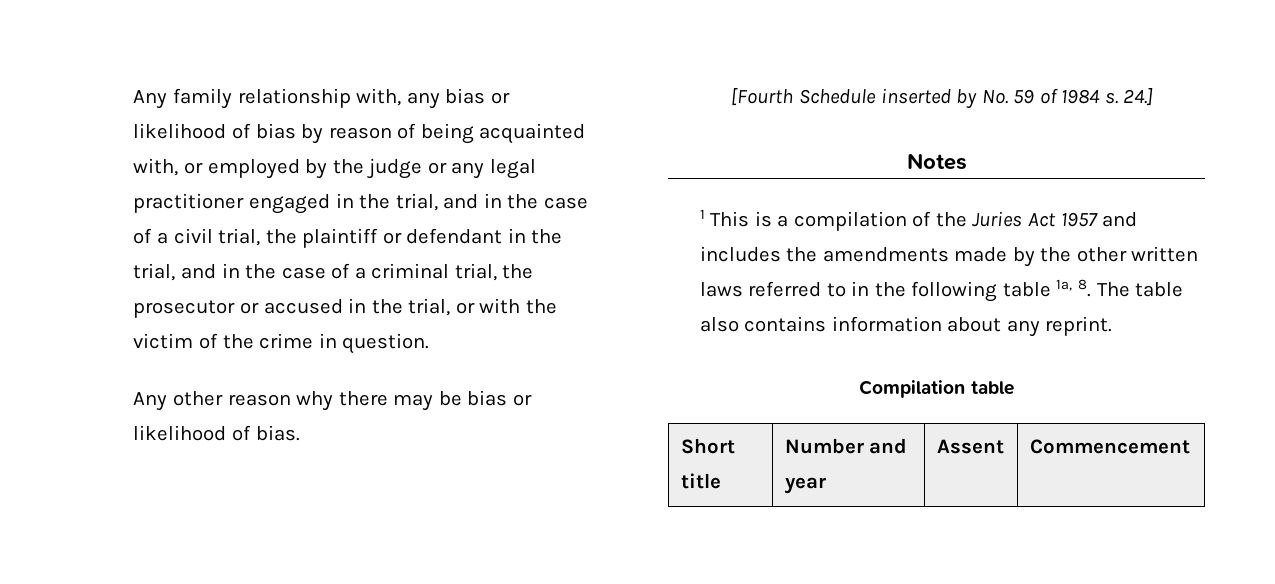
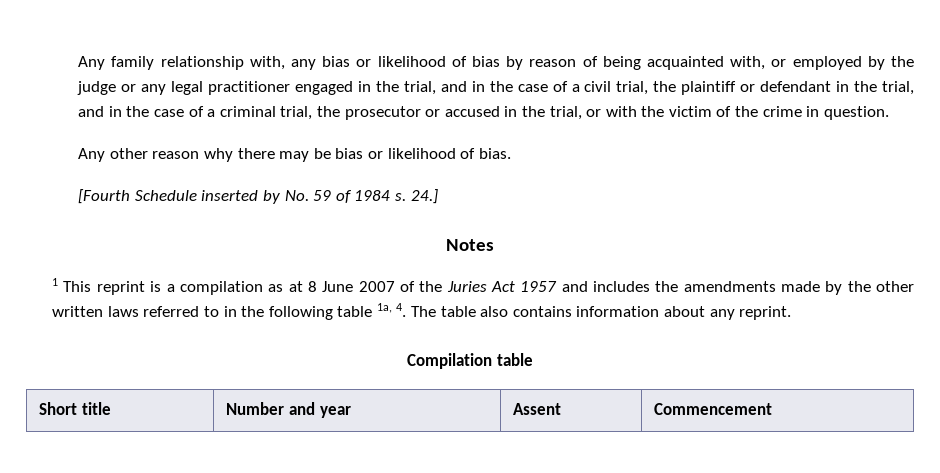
(750, 219) none -> [96,281,145,295] reprint
(907, 221) none -> [268,281,395,292] as at 8 June 2007
[1078,279,1092,297] 8. -> [396,303,407,317] 4.

